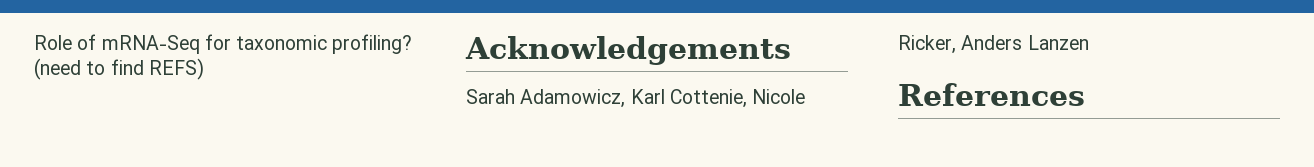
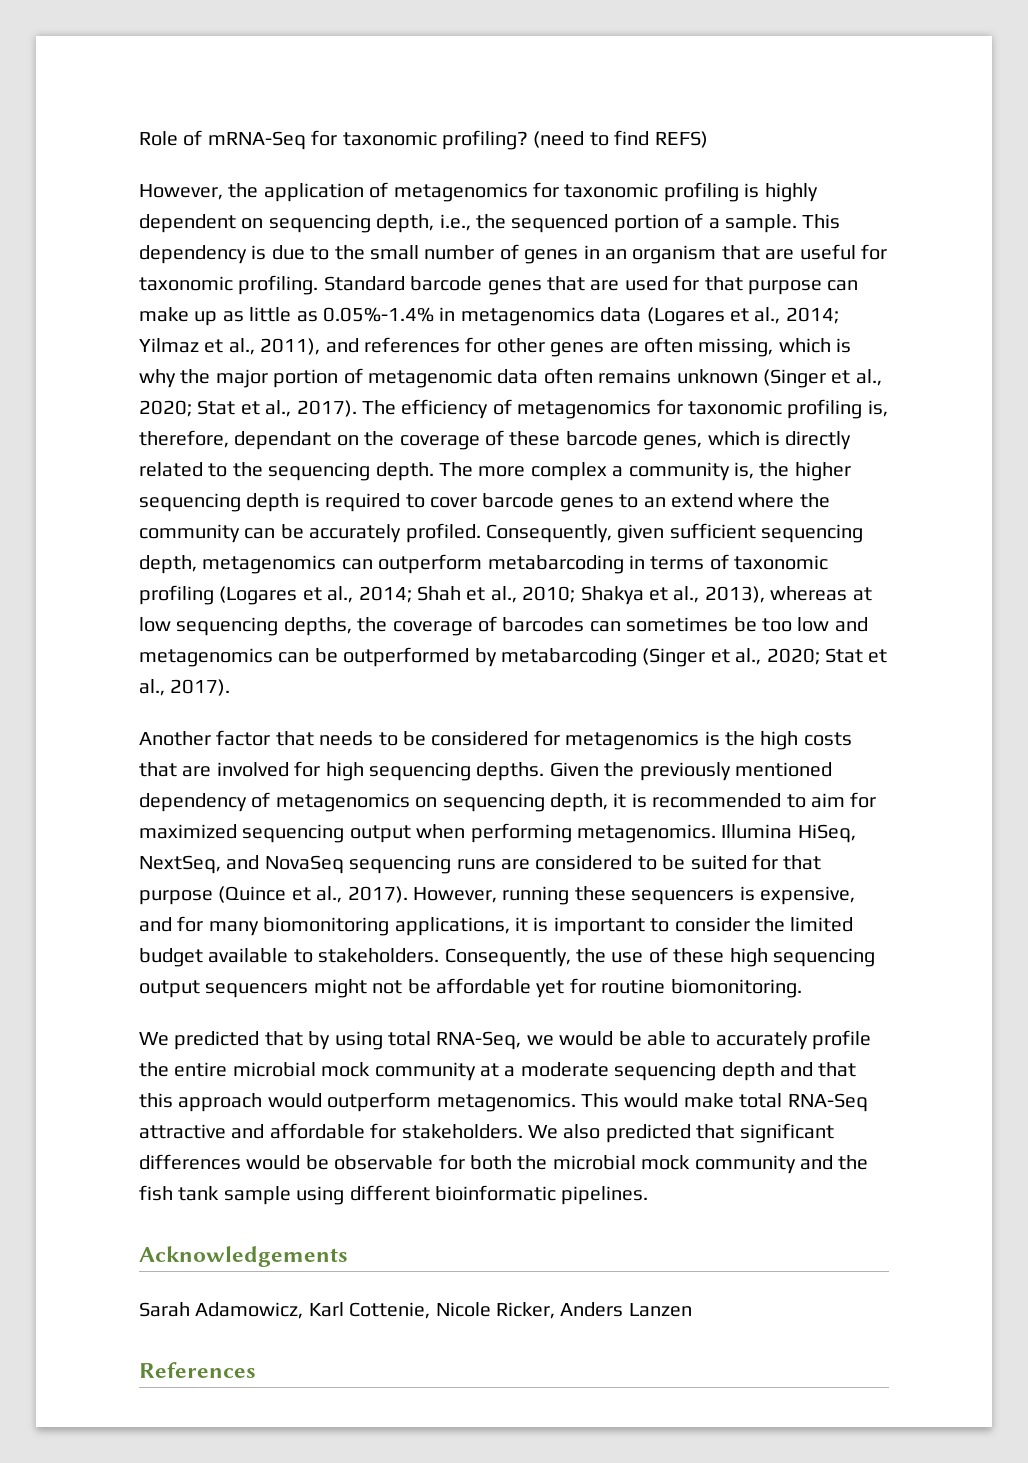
(204, 69) none -> [139,182,818,202] [139,213,841,233] [139,244,887,264] [139,275,859,295] [139,307,839,326] [139,337,852,357] [139,368,882,388] [139,399,888,419] [139,430,852,450] [139,462,851,481] [139,493,830,512] [139,523,864,543] [139,554,829,574] [139,585,872,605] [139,616,868,636] [139,647,888,667] [139,679,231,696] [139,730,852,750] [139,761,832,781] [139,792,877,812] [139,823,856,843] [139,854,822,874] [139,886,855,905] [139,916,854,936] [139,947,875,967] [139,978,802,998] [139,1030,872,1050] [139,1062,857,1081] [139,1092,868,1112] [139,1123,834,1143] [139,1154,869,1174] [139,1185,649,1205] // However, the application of metagenomics for taxonomic profiling is highly dependent on sequencing depth, i.e., the sequenced portion of a sample. This dependency is due to the small number of genes in an organism that are useful for taxonomic profiling. Standard barcode genes that are used for that purpose can make up as little as 0.05%-1.4% in metagenomics data (Logares et al., 2014; Yilmaz et al., 2011), and references for other genes are often missing, which is why the major portion of metagenomic data often remains unknown (Singer et al., 2020; Stat et al., 2017). The efficiency of metagenomics for taxonomic profiling is, therefore, dependant on the coverage of these barcode genes, which is directly related to the sequencing depth. The more complex a community is, the higher sequencing depth is required to cover barcode genes to an extend where the community can be accurately profiled. Consequently, given sufficient sequencing depth, metagenomics can outperform metabarcoding in terms of taxonomic profiling (Logares et al., 2014; Shah et al., 2010; Shakya et al., 2013), whereas at low sequencing depths, the coverage of barcodes can sometimes be too low and metagenomics can be outperformed by metabarcoding (Singer et al., 2020; Stat et al., 2017). // Another factor that needs to be considered for metagenomics is the high costs that are involved for high sequencing depths. Given the previously mentioned dependency of metagenomics on sequencing depth, it is recommended to aim for maximized sequencing output when performing metagenomics. Illumina HiSeq, NextSeq, and NovaSeq sequencing runs are considered to be suited for that purpose (Quince et al., 2017). However, running these sequencers is expensive, and for many biomonitoring applications, it is important to consider the limited budget available to stakeholders. Consequently, the use of these high sequencing output sequencers might not be affordable yet for routine biomonitoring. // We predicted that by using total RNA-Seq, we would be able to accurately profile the entire microbial mock community at a moderate sequencing depth and that this approach would outperform metagenomics. This would make total RNA-Seq attractive and affordable for stakeholders. We also predicted that significant differences would be observable for both the microbial mock community and the fish tank sample using different bioinformatic pipelines.

